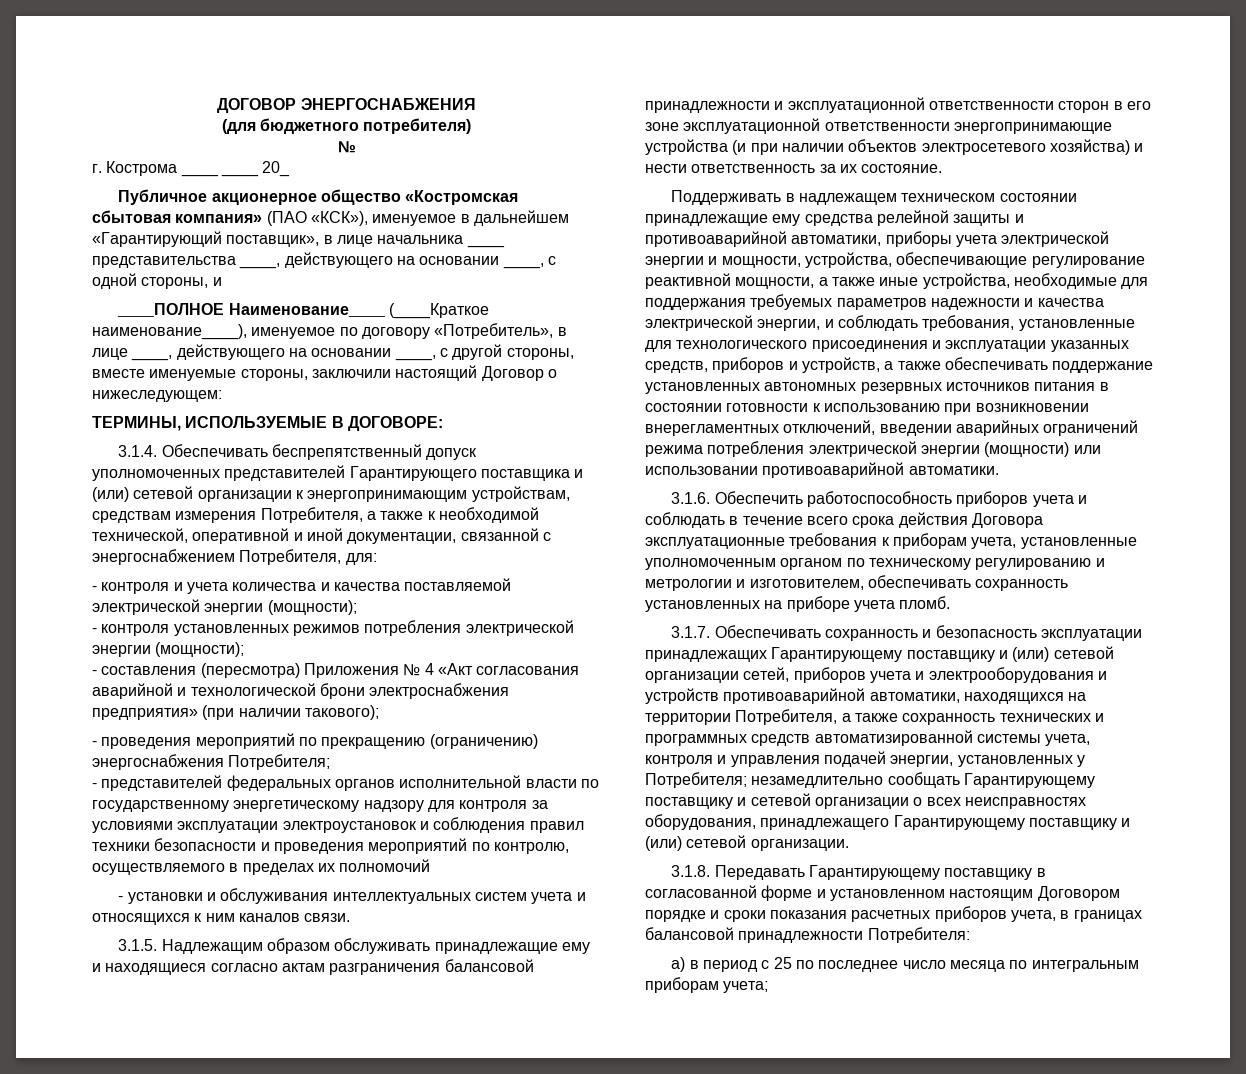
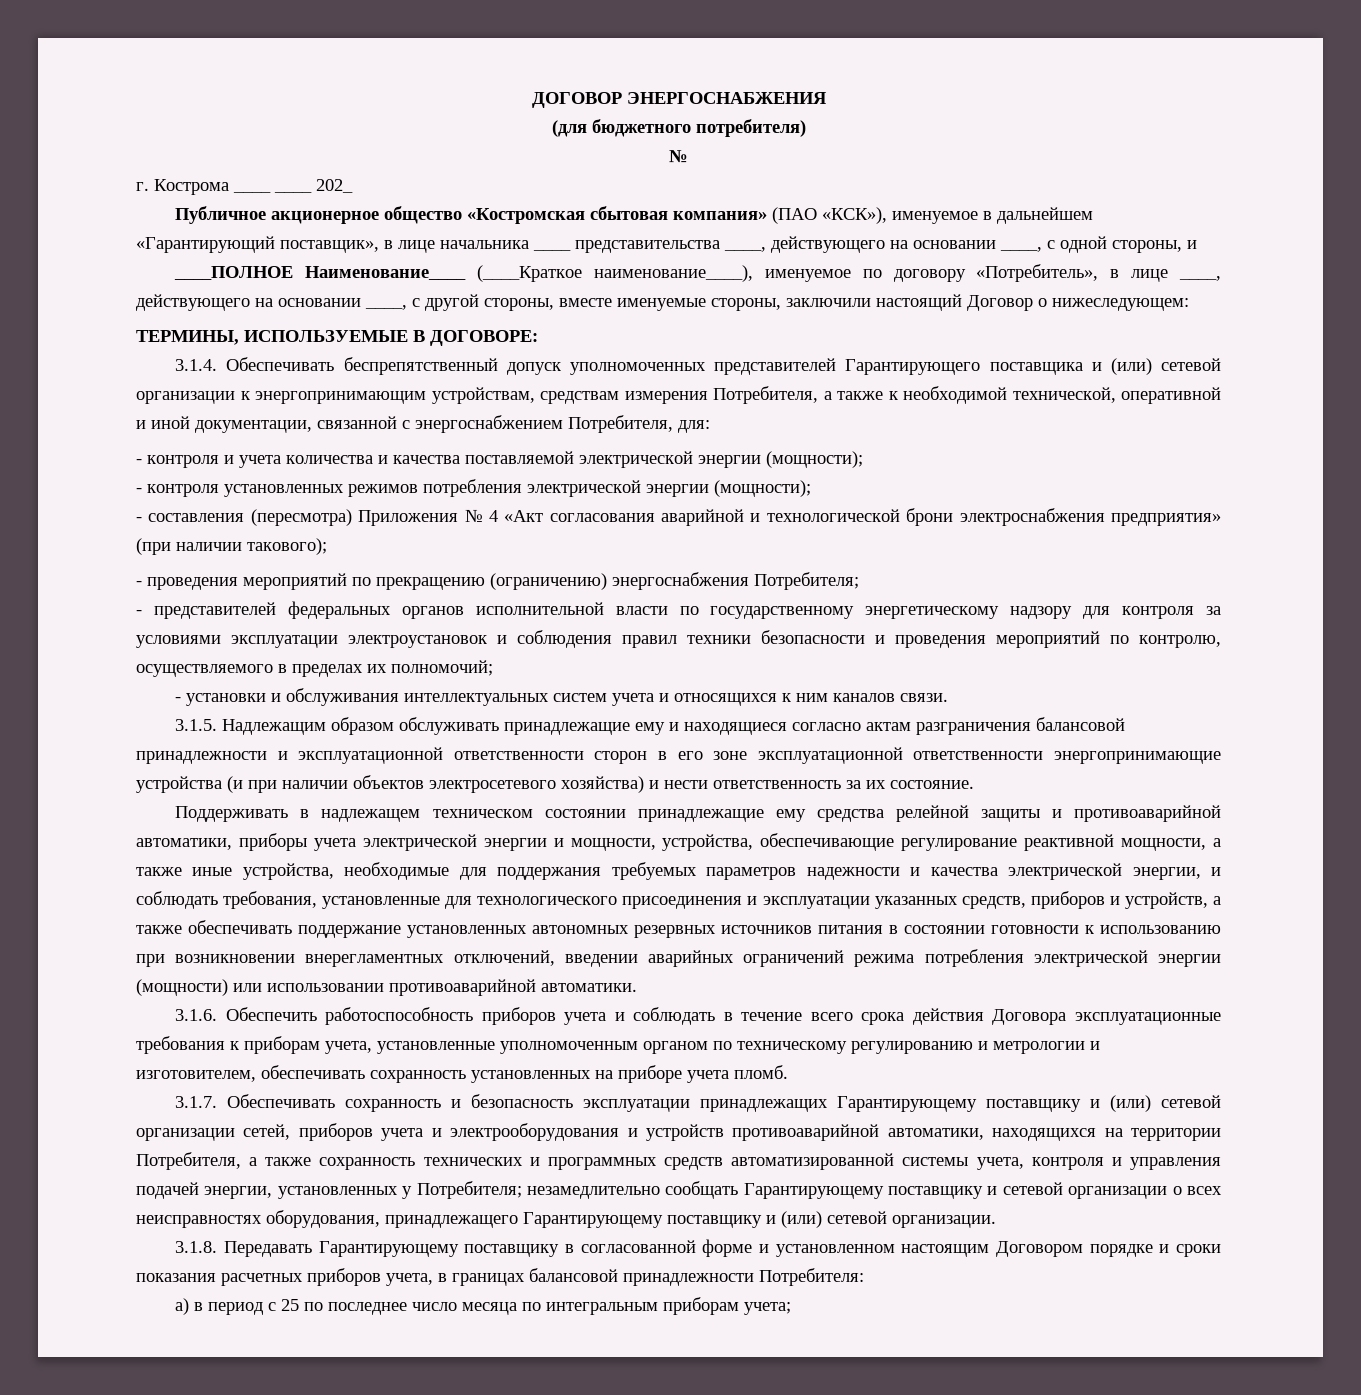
[262,161,291,177] 20_ -> [316,179,353,193] 202_
[339,859,431,872] полномочий -> [391,660,493,676] полномочий;

